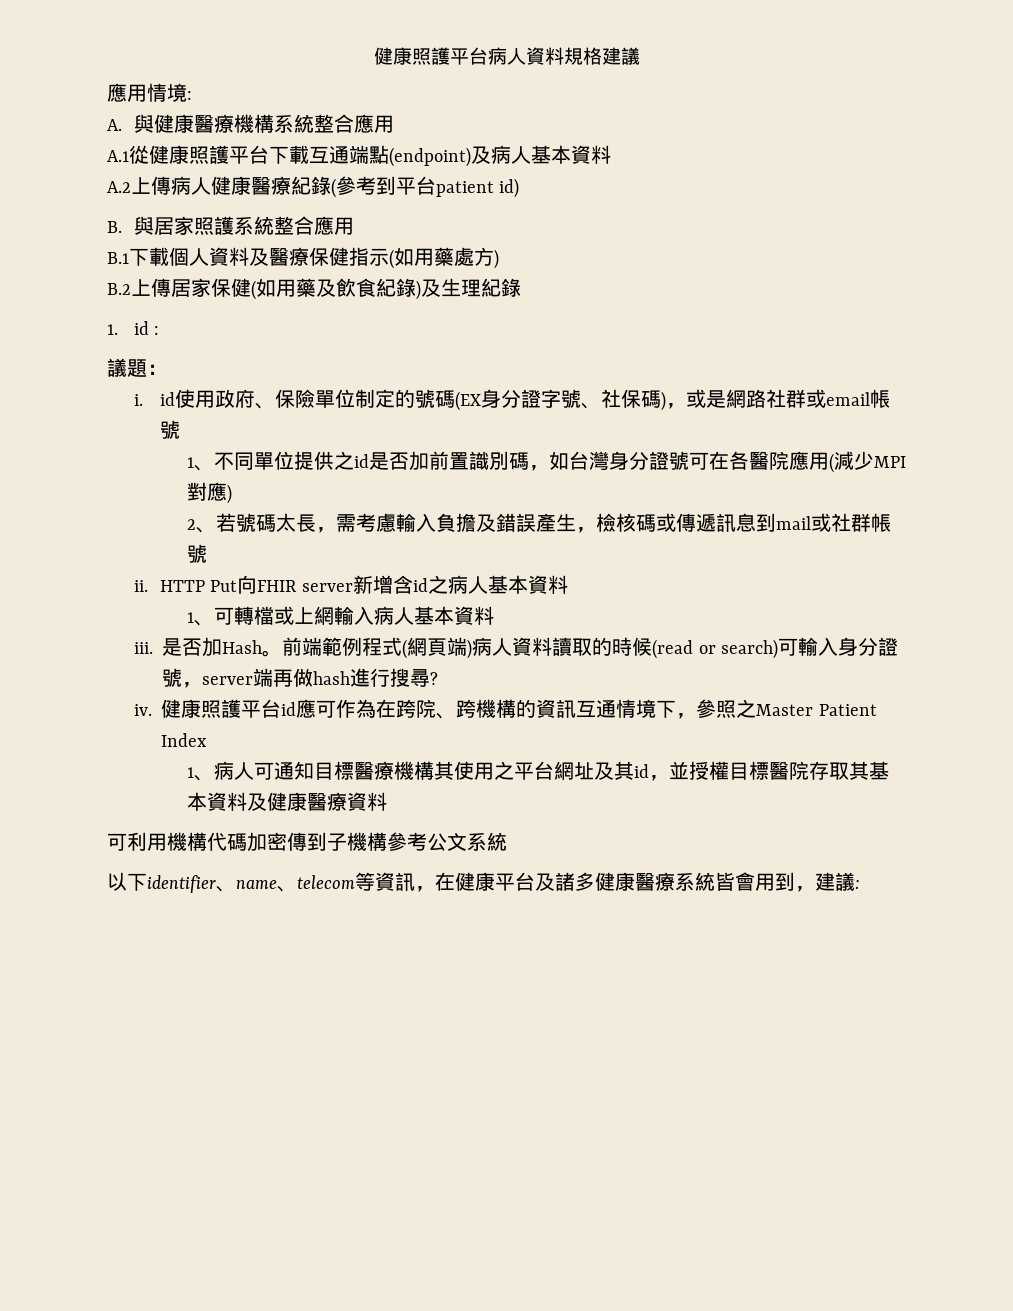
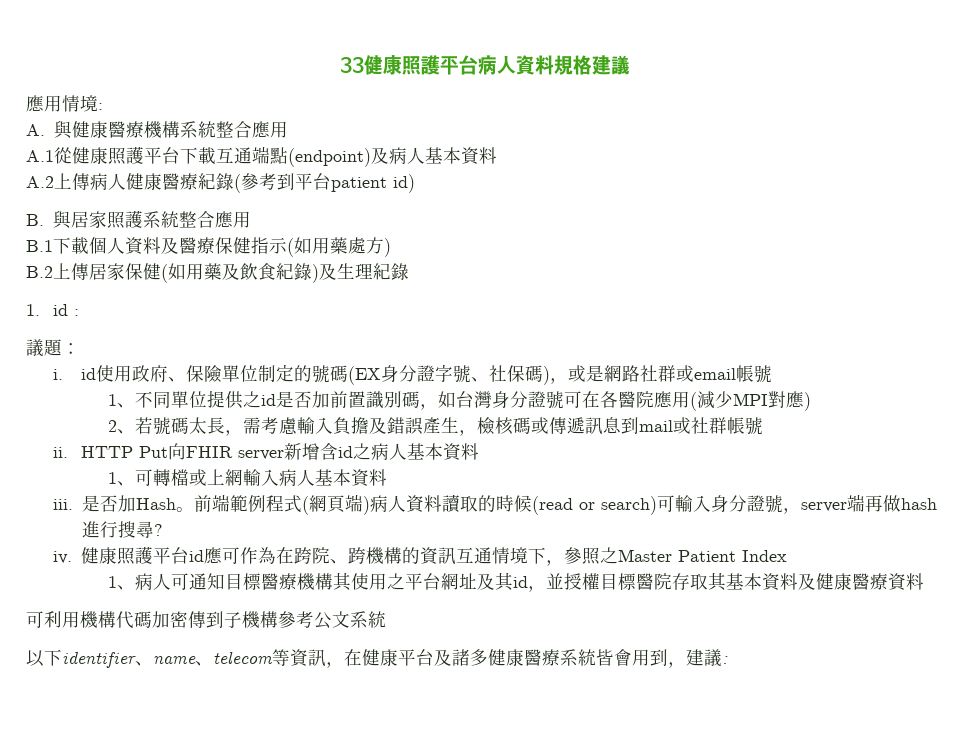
(373, 56) none -> [340,57,364,73] 33

